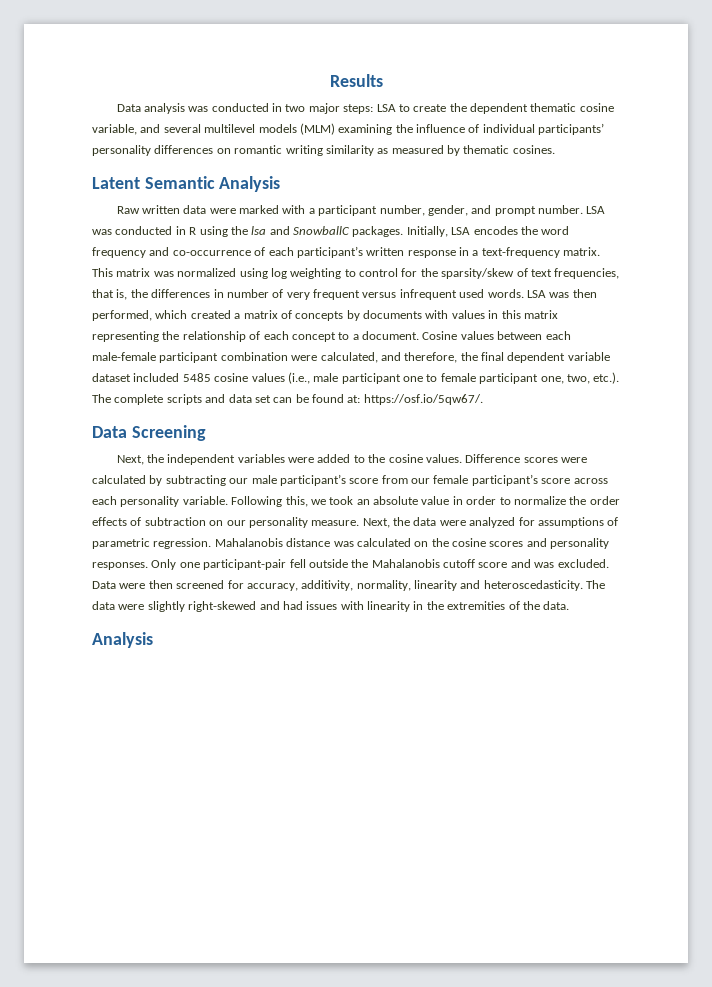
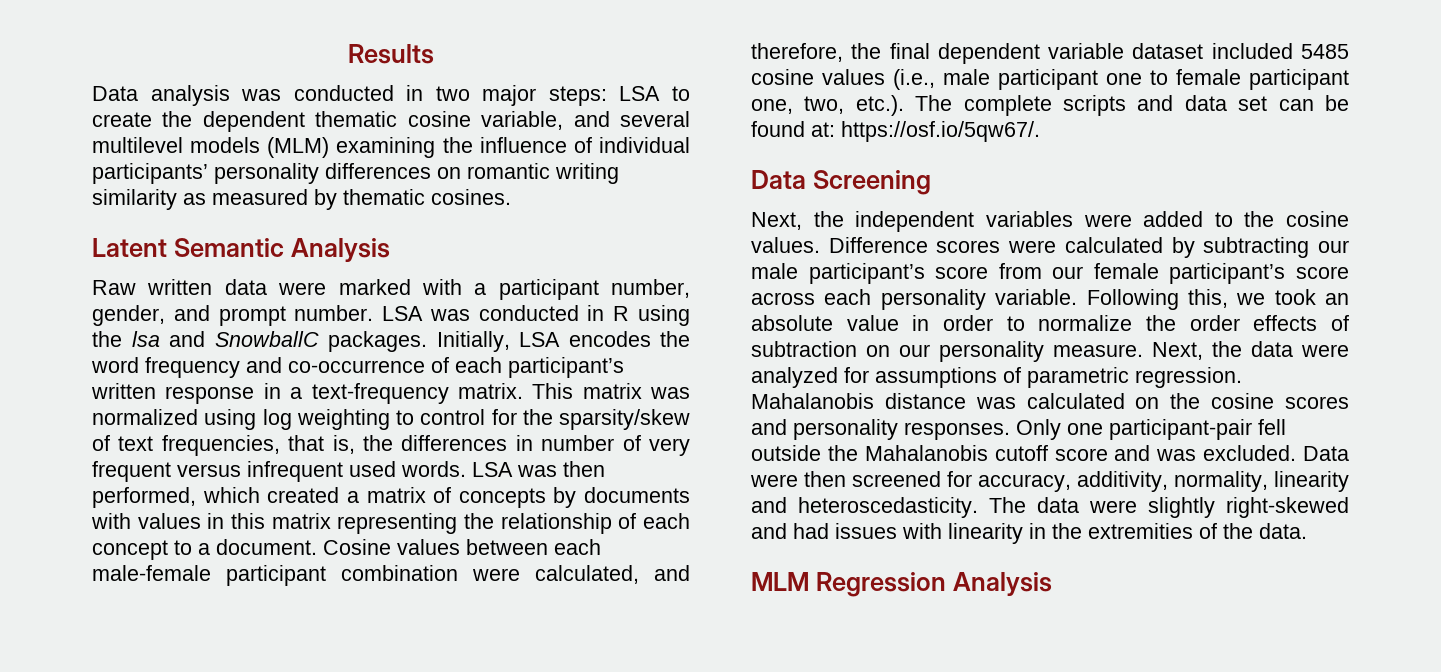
(570, 605) none -> [751,572,946,597] MLM Regression

